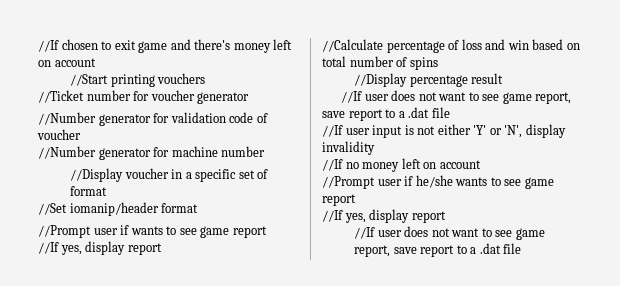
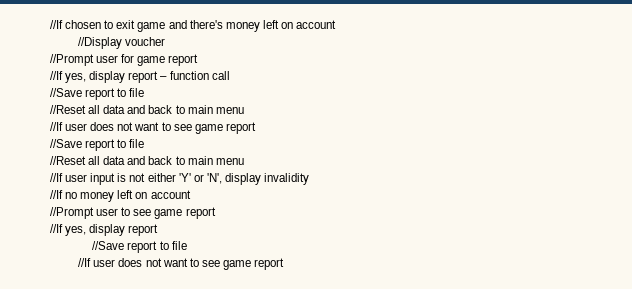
[70,73,206,87] [38,90,250,104] [38,112,268,126] [37,129,81,140] [38,146,266,160] [70,168,269,182] [70,186,108,196] [38,202,199,216] [38,225,267,238] [38,241,162,255] [322,39,580,53] [322,56,438,70] [354,73,504,87] [341,90,572,104] [322,107,450,121] //Start printing vouchers // //Ticket number for voucher generator // //Number generator for validation code of voucher // //Number generator for machine number // //Display voucher in a specific set of format // //Set iomanip/header format // //Prompt user if wants to see game report // //If yes, display report // //Calculate percentage of loss and win based on total number of spins // //Display percentage result // //If user does not want to see game report, save report to a .dat file -> [78,37,166,49] [50,54,199,66] [50,71,230,83] [50,88,145,100] [50,105,244,114] [50,122,256,134] [50,139,145,151] [50,156,244,165] //Display voucher // //Prompt user for game report // //If yes, display report – function call // //Save report to file // //Reset all data and back to main menu // //If user does not want to see game report // //Save report to file // //Reset all data and back to main menu
[404,175,554,189] [322,194,356,206] [322,209,446,223] [354,226,545,240] [354,243,522,257] if he/she wants to see game report // //If yes, display report // //If user does not want to see game report, save report to a .dat file -> [121,207,216,219] [50,224,159,236] [92,241,187,253] [78,258,285,270] to see game report // //If yes, display report // //Save report to file // //If user does not want to see game report

